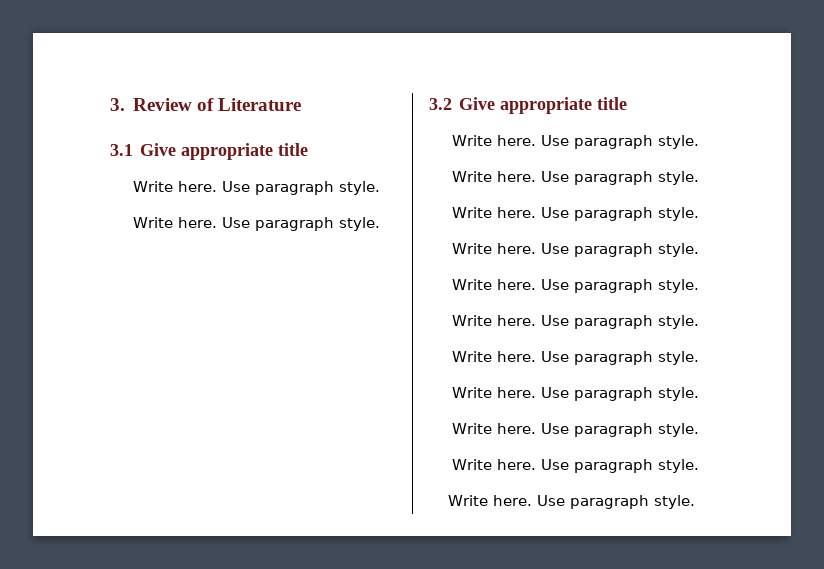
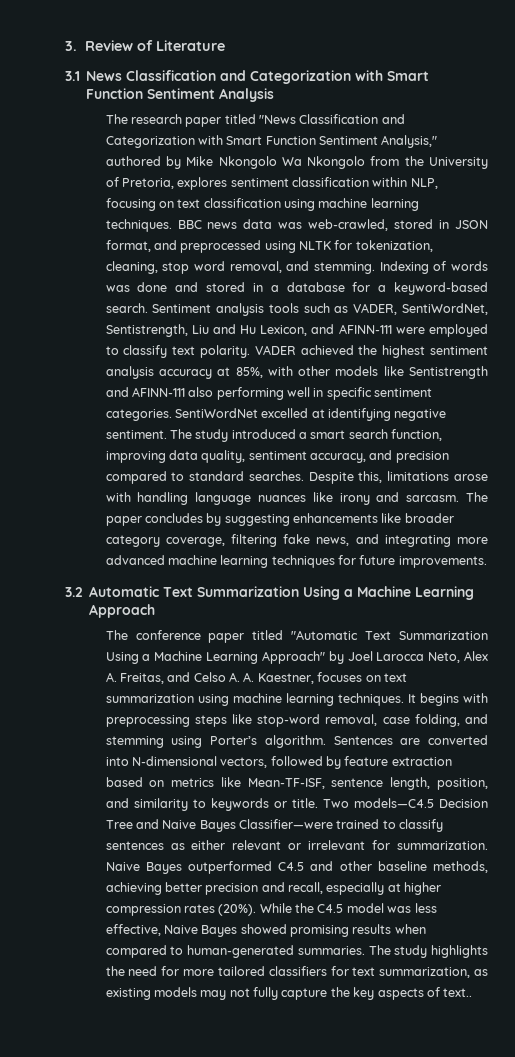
[140,143,309,160] [132,181,380,195] [132,217,380,231] [429,97,628,114] [451,135,699,149] [451,171,699,185] [451,207,699,221] [451,243,699,257] [451,279,699,293] [451,315,699,329] [451,351,699,365] [451,387,699,401] [451,423,699,437] [451,459,699,473] [448,495,695,509] Give appropriate title // Write here. Use paragraph style. // Write here. Use paragraph style. // 3.2 Give appropriate title // Write here. Use paragraph style. // Write here. Use paragraph style. // Write here. Use paragraph style. // Write here. Use paragraph style. // Write here. Use paragraph style. // Write here. Use paragraph style. // Write here. Use paragraph style. // Write here. Use paragraph style. // Write here. Use paragraph style. // Write here. Use paragraph style. // Write here. Use paragraph style. -> [86,70,430,84] [86,88,275,102] [105,114,405,127] [105,135,438,148] [105,156,488,169] [105,177,438,190] [105,198,419,211] [105,219,488,232] [105,240,433,253] [105,261,488,274] [105,282,489,295] [105,303,488,316] [105,324,488,337] [105,345,488,358] [105,366,488,379] [105,387,433,400] [105,408,447,421] [105,429,443,442] [105,450,449,463] [105,471,488,484] [105,492,488,505] [105,513,454,526] [105,534,489,547] [105,555,487,568] [65,586,475,600] [89,604,156,618] [105,630,488,643] [105,651,489,664] [105,672,407,684] [105,693,488,706] [105,714,489,727] [105,735,488,748] [105,756,452,769] [105,777,488,790] [105,798,488,811] [105,819,444,832] [105,840,488,850] [105,861,489,874] [105,882,442,895] [105,903,437,916] [105,924,426,937] [105,945,488,958] [105,966,489,978] [105,987,473,1000] News Classification and Categorization with Smart Function Sentiment Analysis // The research paper titled "News Classification and Categorization with Smart Function Sentiment Analysis," authored by Mike Nkongolo Wa Nkongolo from the University of Pretoria, explores sentiment classification within NLP, focusing on text classification using machine learning techniques. BBC news data was web-crawled, stored in JSON format, and preprocessed using NLTK for tokenization, cleaning, stop word removal, and stemming. Indexing of words was done and stored in a database for a keyword-based search. Sentiment analysis tools such as VADER, SentiWordNet, Sentistrength, Liu and Hu Lexicon, and AFINN-111 were employed to classify text polarity. VADER achieved the highest sentiment analysis accuracy at 85%, with other models like Sentistrength and AFINN-111 also performing well in specific sentiment categories. SentiWordNet excelled at identifying negative sentiment. The study introduced a smart search function, improving data quality, sentiment accuracy, and precision compared to standard searches. Despite this, limitations arose with handling language nuances like irony and sarcasm. The paper concludes by suggesting enhancements like broader category coverage, filtering fake news, and integrating more advanced machine learning techniques for future improvements. // 3.2 Automatic Text Summarization Using a Machine Learning Approach // The conference paper titled "Automatic Text Summarization Using a Machine Learning Approach" by Joel Larocca Neto, Alex A. Freitas, and Celso A. A. Kaestner, focuses on text summarization using machine learning techniques. It begins with preprocessing steps like stop-word removal, case folding, and stemming using Porter’s algorithm. Sentences are converted into N-dimensional vectors, followed by feature extraction based on metrics like Mean-TF-ISF, sentence length, position, and similarity to keywords or title. Two models—C4.5 Decision Tree and Naive Bayes Classifier—were trained to classify sentences as either relevant or irrelevant for summarization. Naive Bayes outperformed C4.5 and other baseline methods, achieving better precision and recall, especially at higher compression rates (20%). While the C4.5 model was less effective, Naive Bayes showed promising results when compared to human-generated summaries. The study highlights the need for more tailored classifiers for text summarization, as existing models may not fully capture the key aspects of text..

